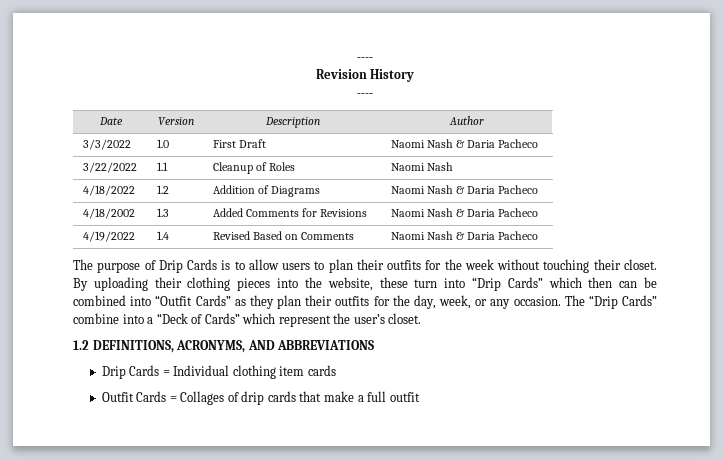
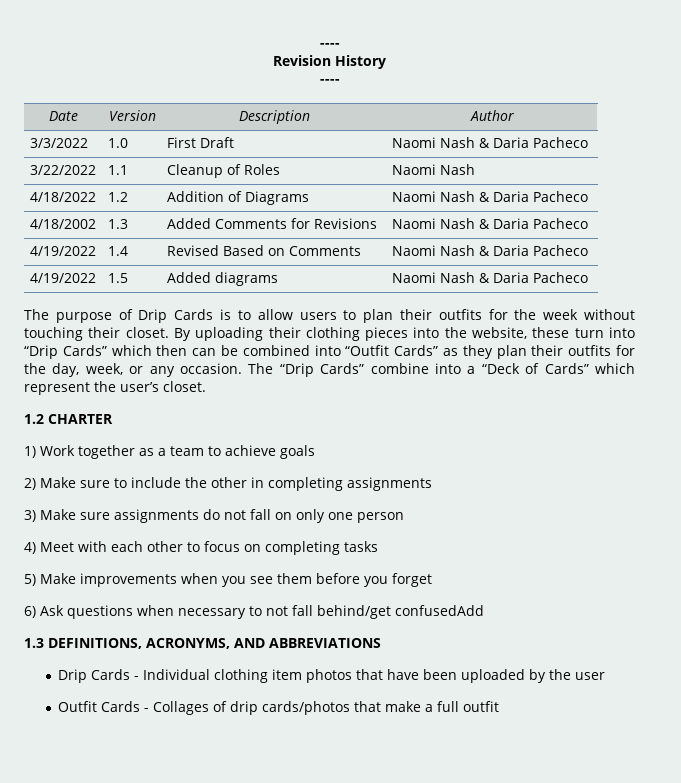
(539, 235) none -> [29,273,96,283] [107,273,128,283] [166,272,278,286] [391,272,588,283] // 4/19/2022 | 1.5 | Added diagrams | Naomi Nash & Daria Pacheco
(89, 345) none -> [48,414,113,424] [24,445,315,459] [24,477,432,491] [24,509,404,523] [24,541,378,555] [24,573,432,587] [24,605,484,619] [24,638,44,648] CHARTER // 1) Work together as a team to achieve goals // 2) Make sure to include the other in completing assignments // 3) Make sure assignments do not fall on only one person // 4) Meet with each other to focus on completing tasks // 5) Make improvements when you see them before you forget // 6) Ask questions when necessary to not fall behind/get confusedAdd // 1.3
[162,370,170,376] = -> [133,676,139,680] -
[307,365,336,376] cards -> [305,669,605,683] photos that have been uploaded by the user
[169,396,177,402] = -> [143,708,149,712] -
[267,391,296,402] cards -> [261,701,350,715] cards/photos

